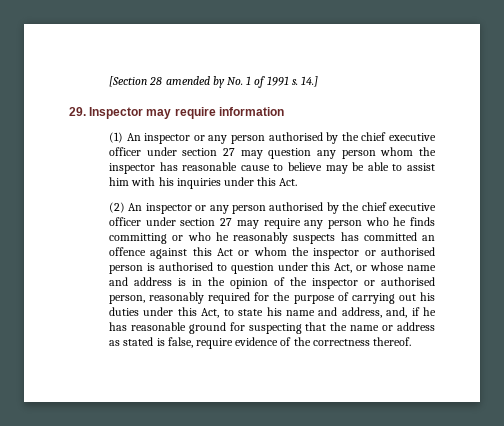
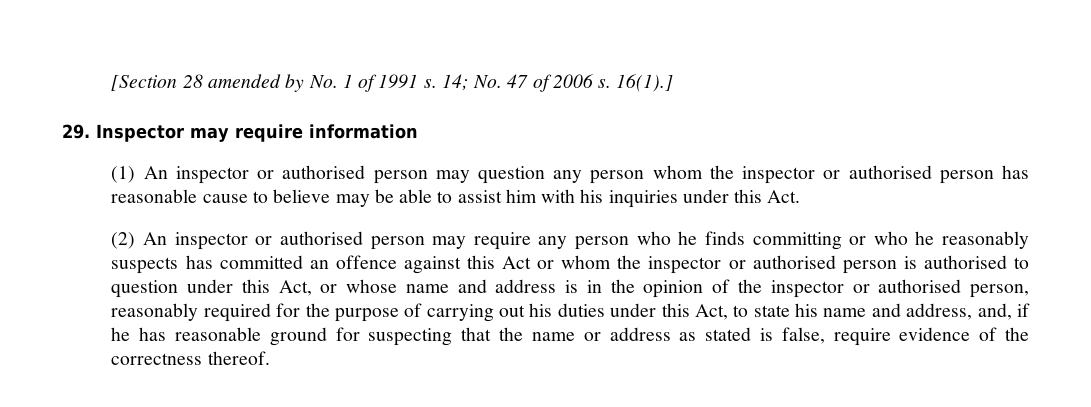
[301,76,319,87] 14.] -> [441,74,674,92] 14; No. 47 of 2006 s. 16(1).]
[208,132,436,144] [109,147,236,156] any person authorised by the chief executive officer under section 27 -> [282,165,428,184] authorised person
(156, 168) none -> [823,165,994,184] or authorised person
[209,202,436,214] [109,217,233,226] any person authorised by the chief executive officer under section 27 -> [279,231,425,250] authorised person

